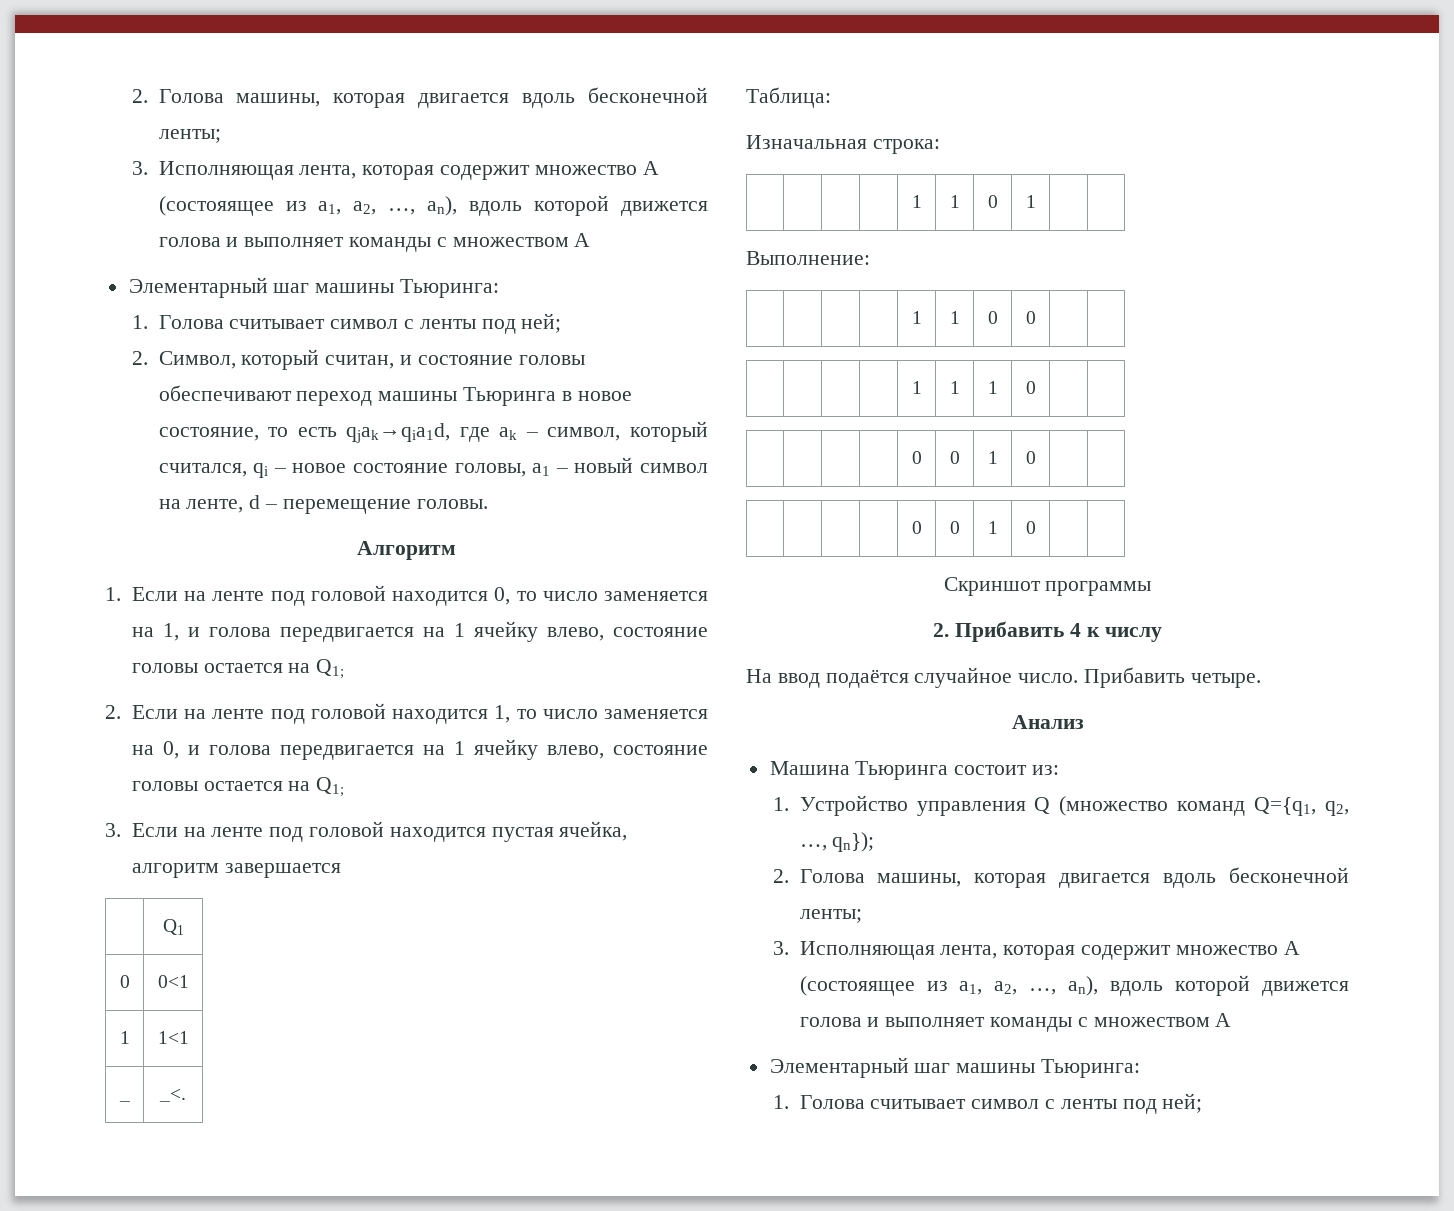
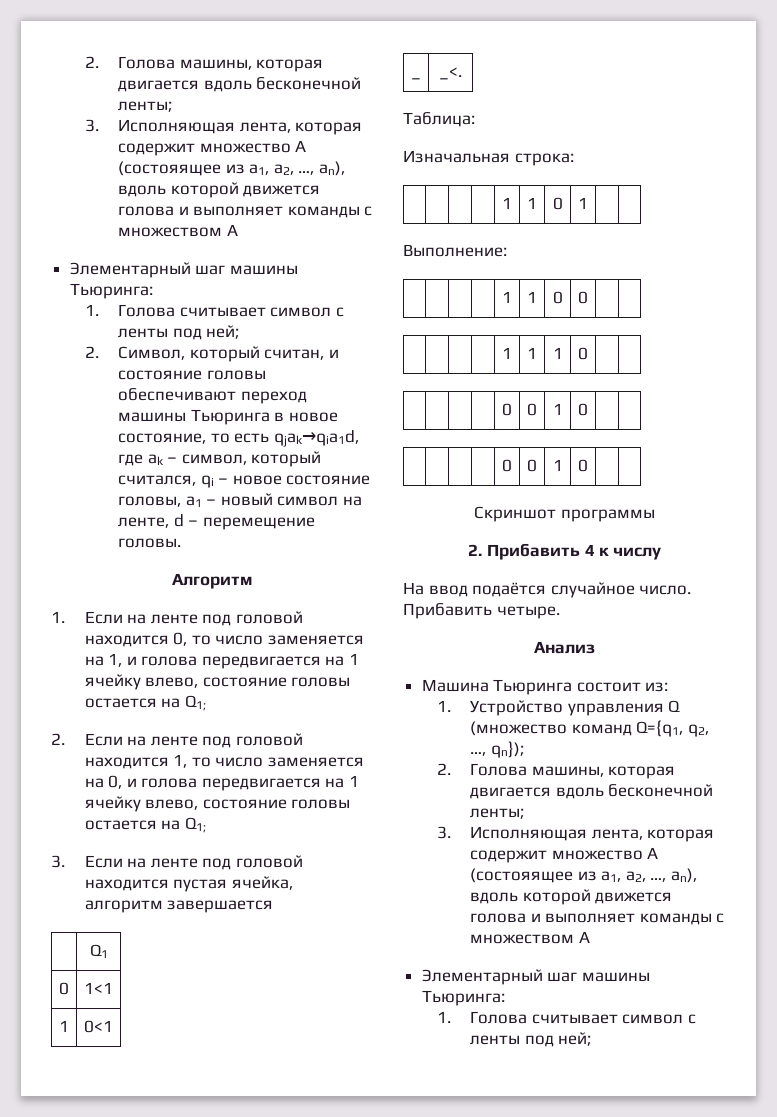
[157,975,189,988] [119,1031,130,1044] [157,1031,189,1044] 0<1 // 1 | 1<1 -> [84,982,113,994] [59,1020,69,1032] [84,1020,113,1033] 1<1 // 1 | 0<1

